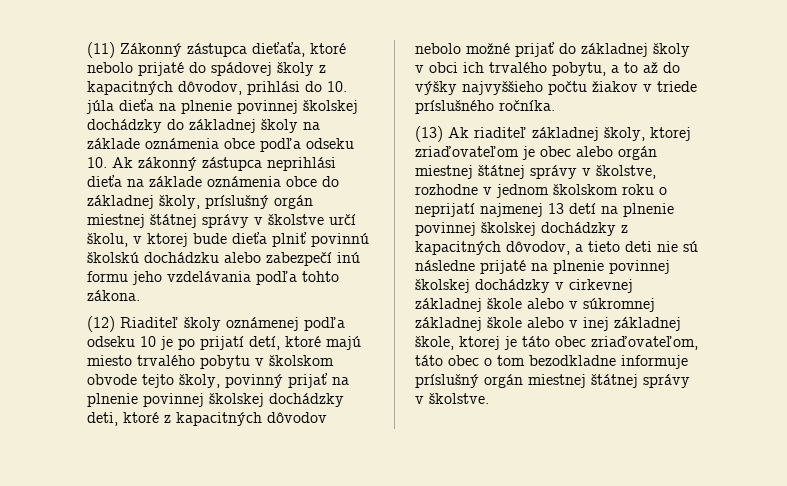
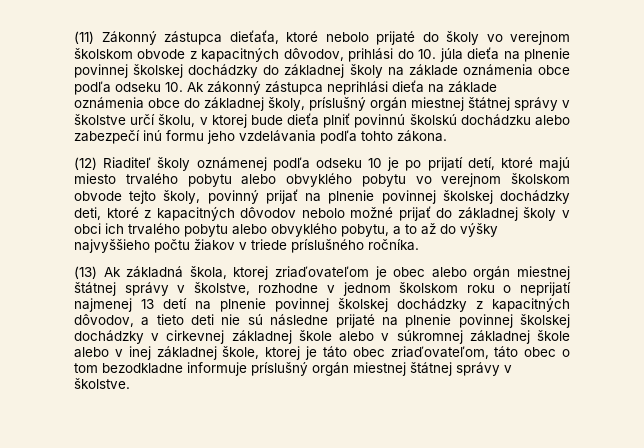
[211,62,314,76] spádovej školy -> [446,31,570,45] [74,48,186,59] školy vo verejnom školskom obvode
[255,358,264,366] v -> [241,173,502,187] alebo obvyklého pobytu vo verejnom
(547, 67) none -> [184,223,337,237] pobytu alebo obvyklého
[474,127,645,141] riaditeľ základnej školy, -> [126,266,227,279] základná škola,

